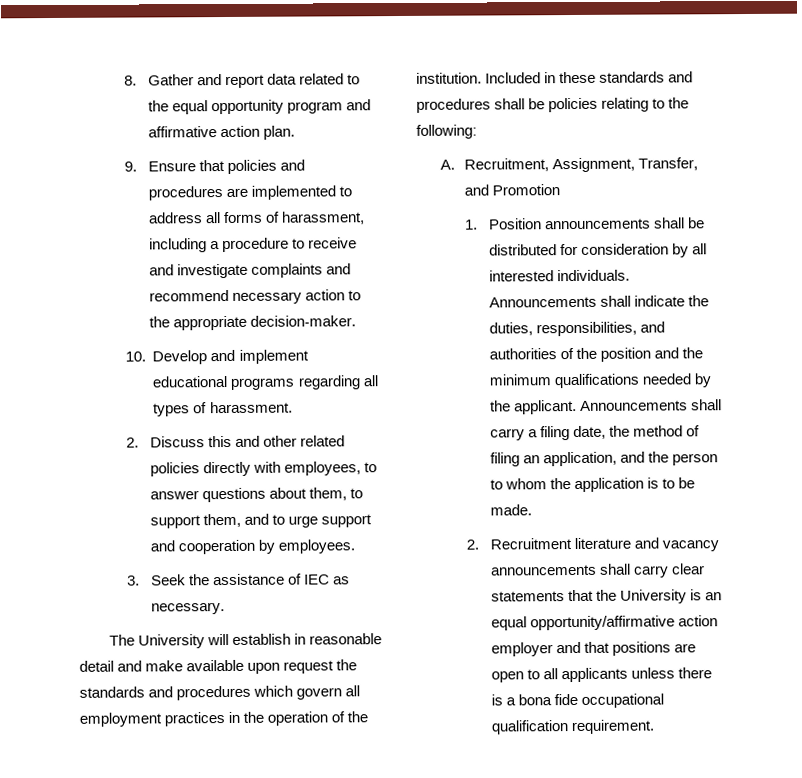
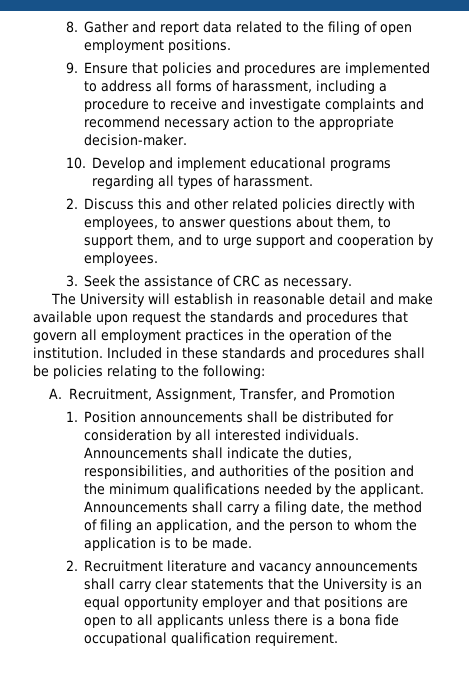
[171,99,372,115] [147,125,295,140] equal opportunity program and affirmative action plan. -> [328,21,413,35] [84,39,232,53] filing of open employment positions.
[304,574,331,585] IEC -> [233,275,261,287] CRC
[253,685,294,697] which -> [382,311,408,323] that
[529,615,718,631] opportunity/affirmative action -> [124,596,200,610] opportunity

